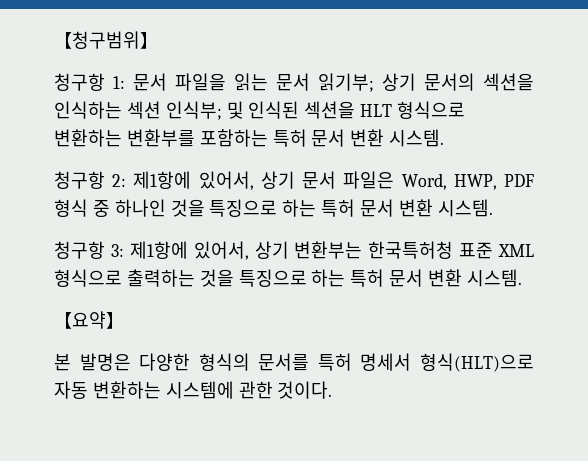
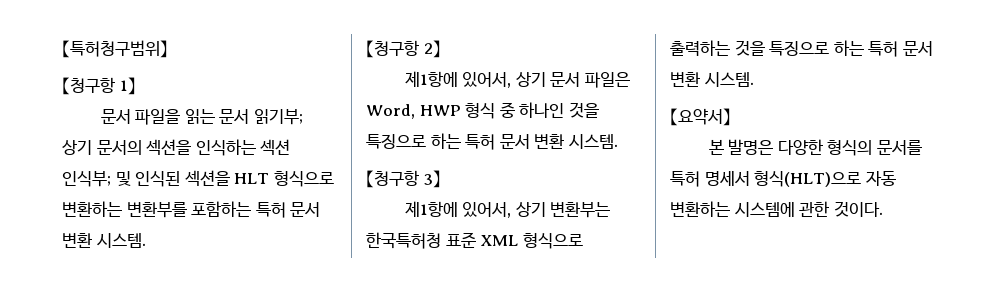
[54,31,158,49] [54,73,125,91] 【청구범위】 // 청구항 1: -> [62,40,168,58] [62,77,136,95] 【특허청구범위】 // 【청구항 1】 //
[54,171,127,189] 청구항 2: -> [366,40,441,58] 【청구항 2】 //
[453,174,534,190] HWP, PDF -> [419,105,461,116] HWP
[54,241,124,259] 청구항 3: -> [366,170,441,188] 【청구항 3】 //
[72,311,106,329] 요약 -> [678,108,723,125] 요약서

